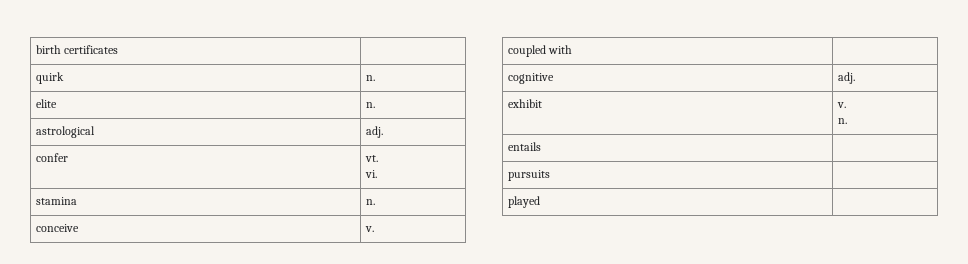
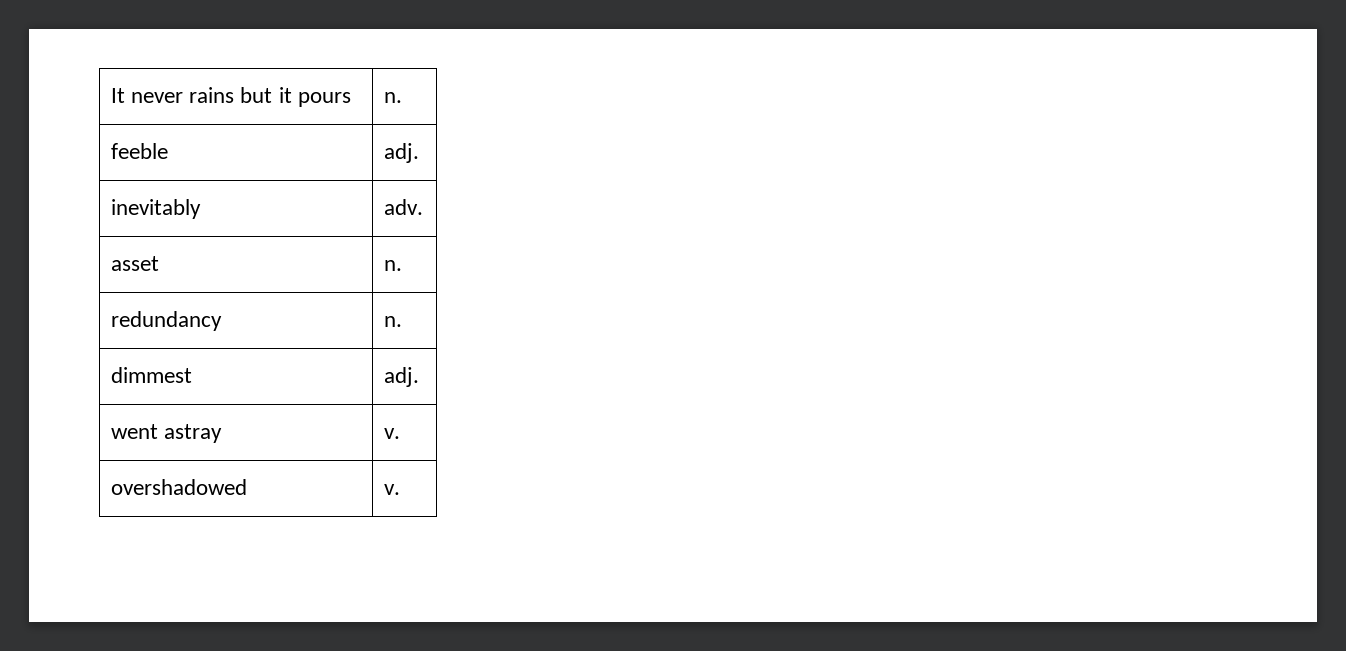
[36,45,119,54] [36,72,65,84] [366,75,376,81] [36,99,58,108] [366,102,376,108] [36,126,96,138] [366,126,384,138] [36,153,69,162] [365,155,379,162] [365,170,378,178] [36,197,78,205] [366,199,376,205] [36,224,80,232] [365,226,375,232] [508,45,573,57] [508,73,555,84] [838,72,856,84] [508,99,543,108] [837,102,847,108] [838,118,848,124] [508,142,542,151] [508,170,551,181] [508,196,541,208] birth certificates | // quirk | n. // elite | n. // astrological | adj. // confer | vt. // vi. // stamina | n. // conceive | v. // coupled with | // cognitive | adj. // exhibit | v. // n. // entails | // pursuits | // played | -> [110,87,351,107] [383,92,402,103] [110,143,168,159] [383,143,419,163] [110,199,201,219] [383,199,423,215] [110,256,159,271] [383,260,402,271] [110,311,222,331] [383,316,402,327] [110,367,192,383] [383,367,419,387] [110,424,223,443] [383,428,400,439] [110,479,247,495] [383,484,400,495] It never rains but it pours | n. // feeble | adj. // inevitably | adv. // asset | n. // redundancy | n. // dimmest | adj. // went astray | v. // overshadowed | v.

